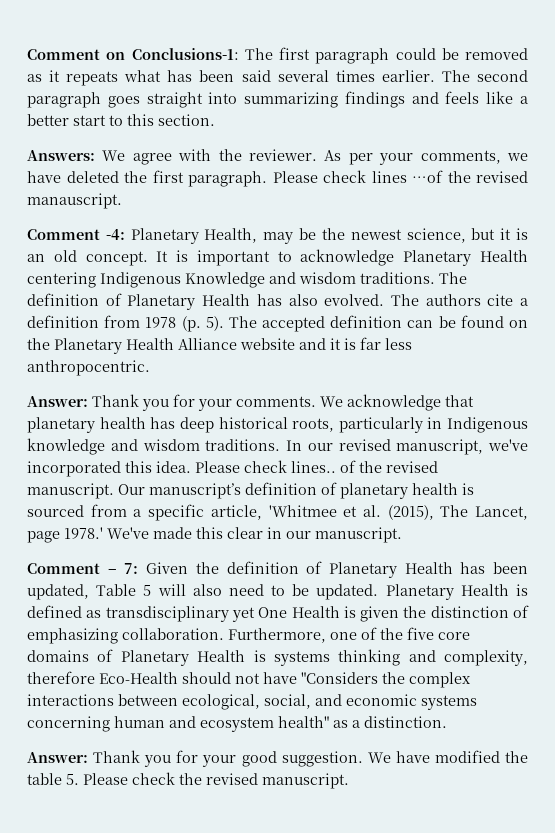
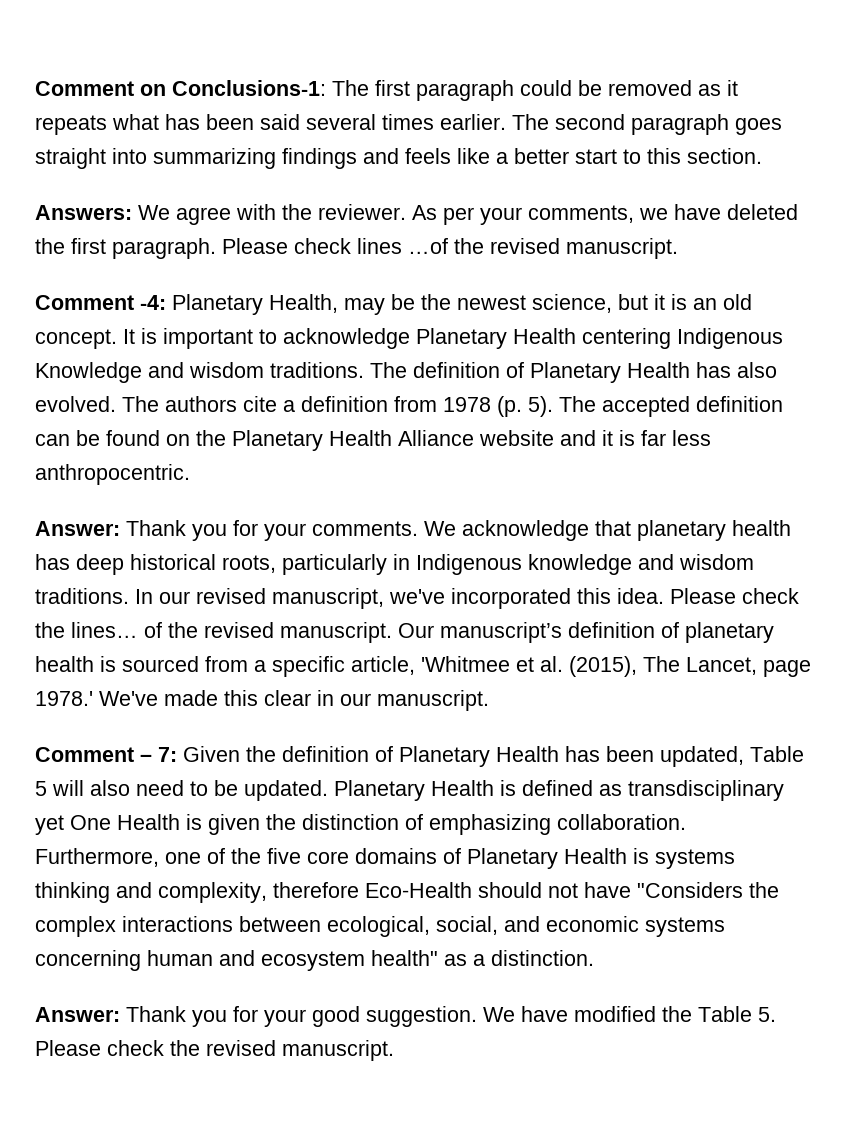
[27,193,122,209] manauscript. -> [566,238,678,259] manuscript.
[291,461,336,473] lines.. -> [35,622,138,638] the lines…
[27,773,62,785] table -> [698,1006,752,1022] Table

